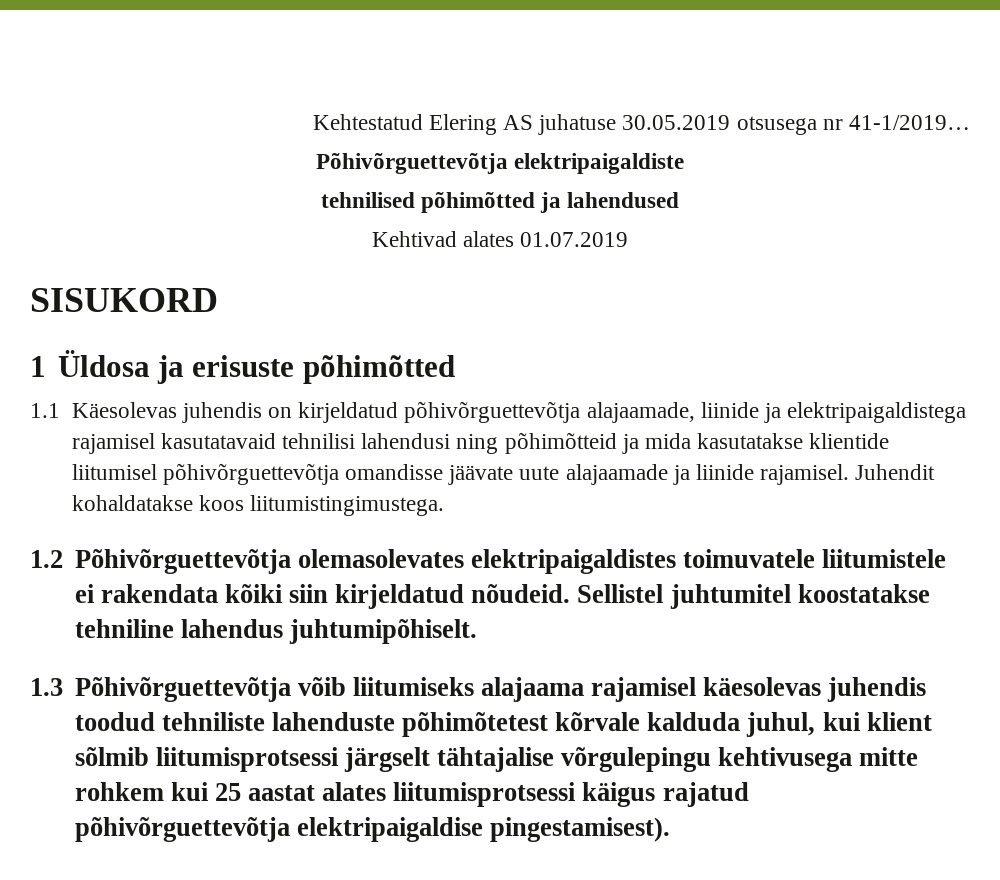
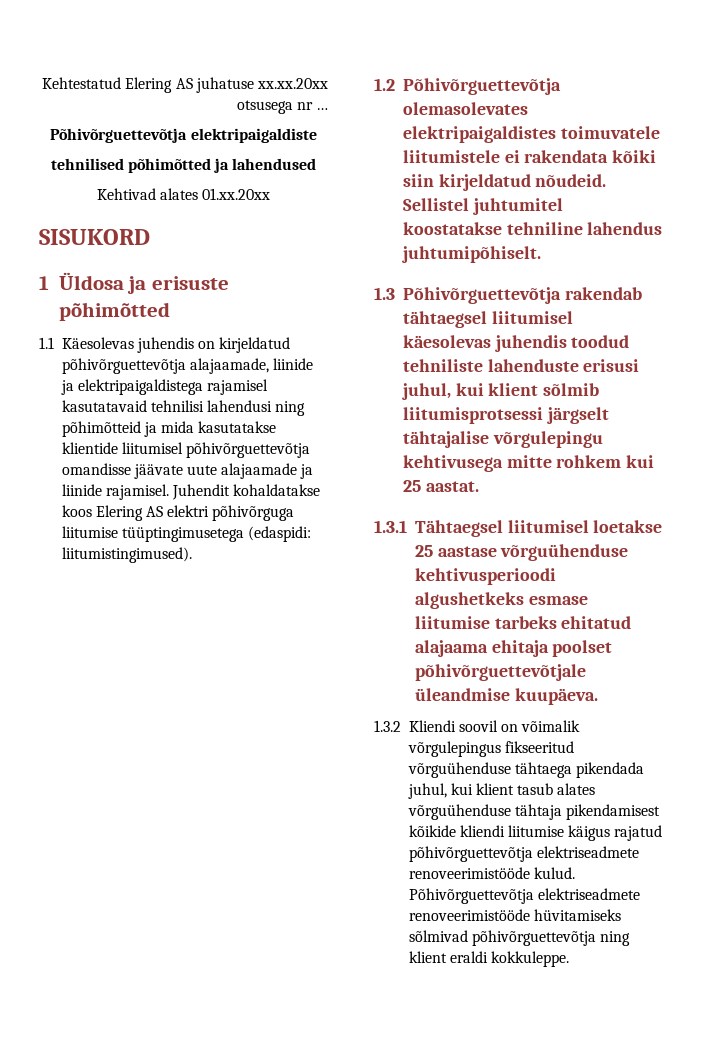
[622,115,731,130] 30.05.2019 -> [257,78,328,89] xx.xx.20xx
[849,115,970,130] 41-1/2019… -> [316,108,328,110] …
[520,232,629,247] 01.07.2019 -> [202,188,271,200] 01.xx.20xx
[249,495,444,516] liitumistingimustega. -> [95,505,295,521] [61,526,312,542] [61,547,192,563] Elering AS elektri põhivõrguga liitumise tüüptingimusetega (edaspidi: liitumistingimused).
[297,677,697,702] võib liitumiseks alajaama rajamisel -> [564,287,642,300] [402,311,573,328] rakendab tähtaegsel liitumisel
[401,712,741,737] põhimõtetest kõrvale kalduda -> [583,359,640,372] erisusi
[247,782,749,807] [74,817,670,842] aastat alates liitumisprotsessi käigus rajatud põhivõrguettevõtja elektripaigaldise pingestamisest). -> [425,481,479,492] [374,520,663,537] [414,544,629,561] [414,568,556,585] [414,592,588,609] [414,616,632,629] [414,640,613,657] [414,664,586,681] [414,688,598,705] [374,720,581,732] [407,741,574,757] [407,762,645,778] [407,783,596,799] [407,804,661,820] [408,825,663,841] [408,846,639,862] [408,867,575,879] [408,888,640,904] [408,909,621,921] [408,930,631,946] [408,951,570,967] aastat. // 1.3.1 Tähtaegsel liitumisel loetakse 25 aastase võrguühenduse kehtivusperioodi algushetkeks esmase liitumise tarbeks ehitatud alajaama ehitaja poolset põhivõrguettevõtjale üleandmise kuupäeva. // 1.3.2 Kliendi soovil on võimalik võrgulepingus fikseeritud võrguühenduse tähtaega pikendada juhul, kui klient tasub alates võrguühenduse tähtaja pikendamisest kõikide kliendi liitumise käigus rajatud põhivõrguettevõtja elektriseadmete renoveerimistööde kulud. Põhivõrguettevõtja elektriseadmete renoveerimistööde hüvitamiseks sõlmivad põhivõrguettevõtja ning klient eraldi kokkuleppe.

